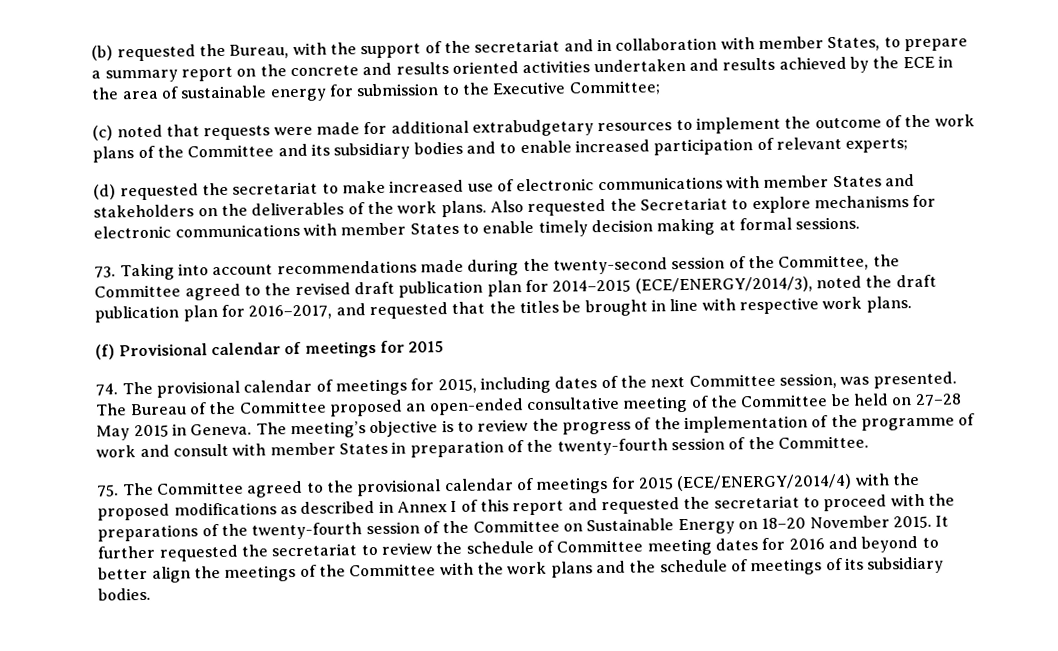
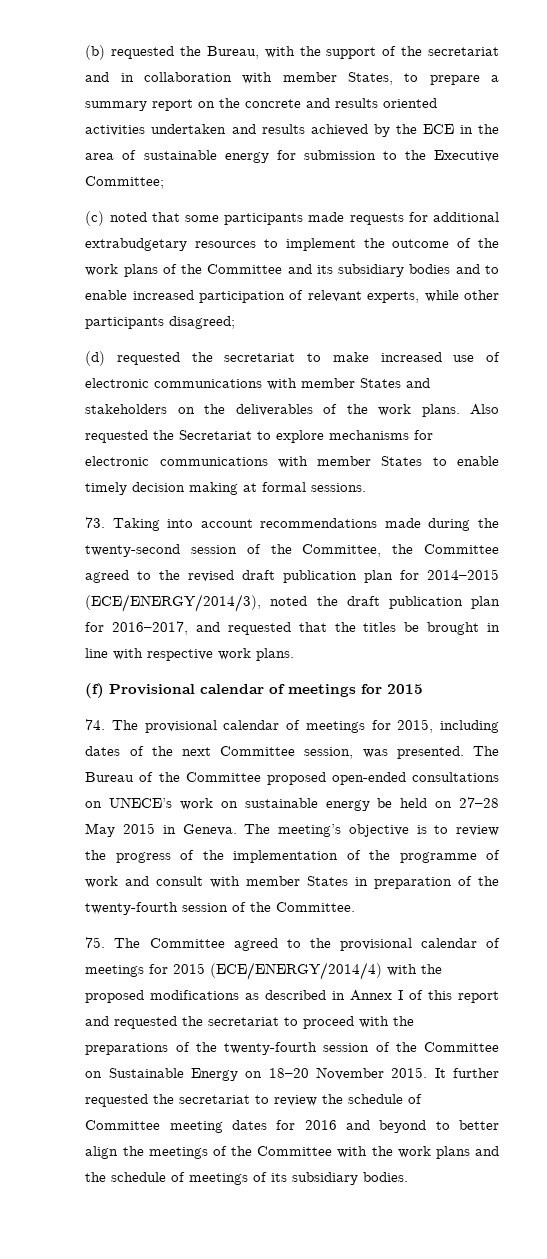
[203,122,361,141] requests were made -> [184,212,404,225] some participants made requests
[845,138,909,153] experts; -> [367,290,500,303] [85,316,236,329] experts, while other participants disagreed;
[405,394,829,416] an open-ended consultative meeting of the Committee -> [331,772,499,785] [85,797,370,811] open-ended consultations on UNECE’s work on sustainable energy

